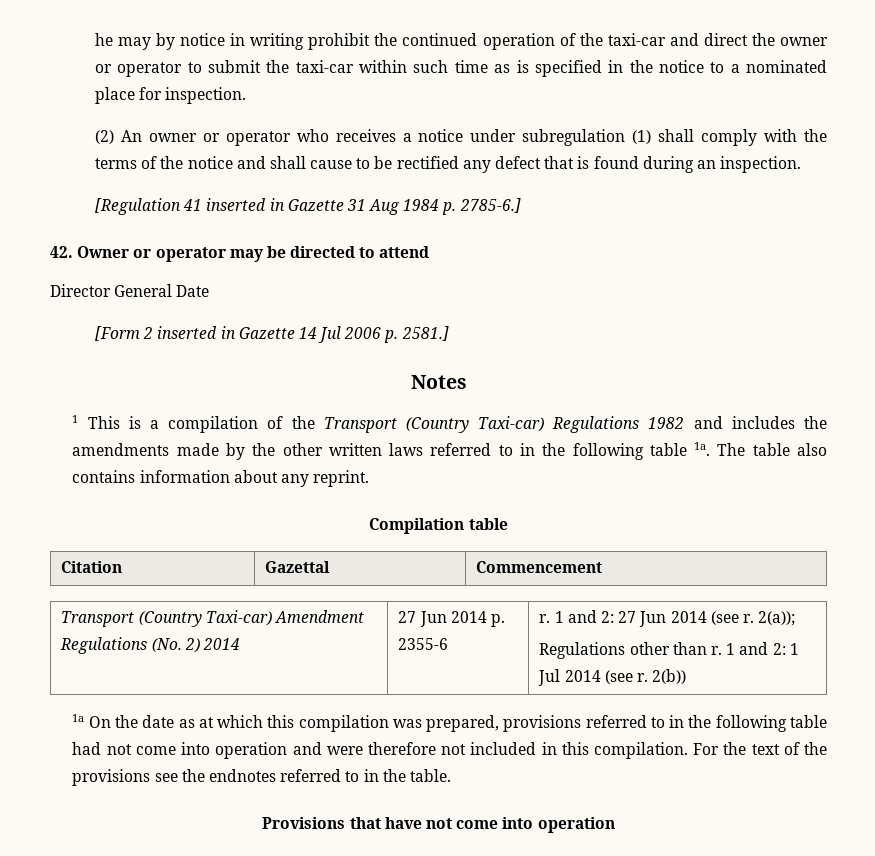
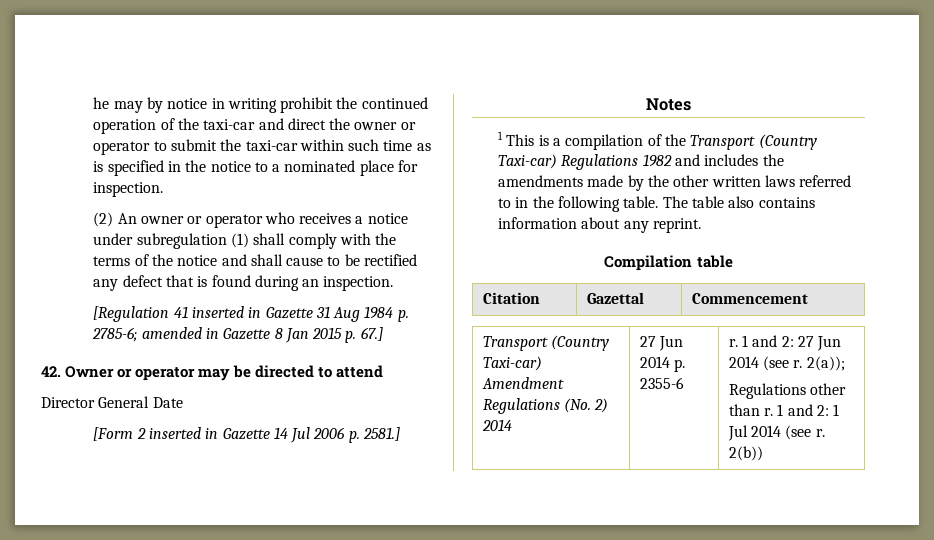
[459,198,521,213] 2785-6.] -> [92,327,383,343] 2785-6; amended in Gazette 8 Jan 2015 p. 67.]
[649,442,711,456] table 1a. -> [623,196,659,208] table.
[72,714,827,732] [72,742,828,759] [72,769,451,786] [262,817,615,833] // 1a On the date as at which this compilation was prepared, provisions referred to in the following table had not come into operation and were therefore not included in this compilation. For the text of the provisions see the endnotes referred to in the table. // Provisions that have not come into operation -> (763, 453) none

